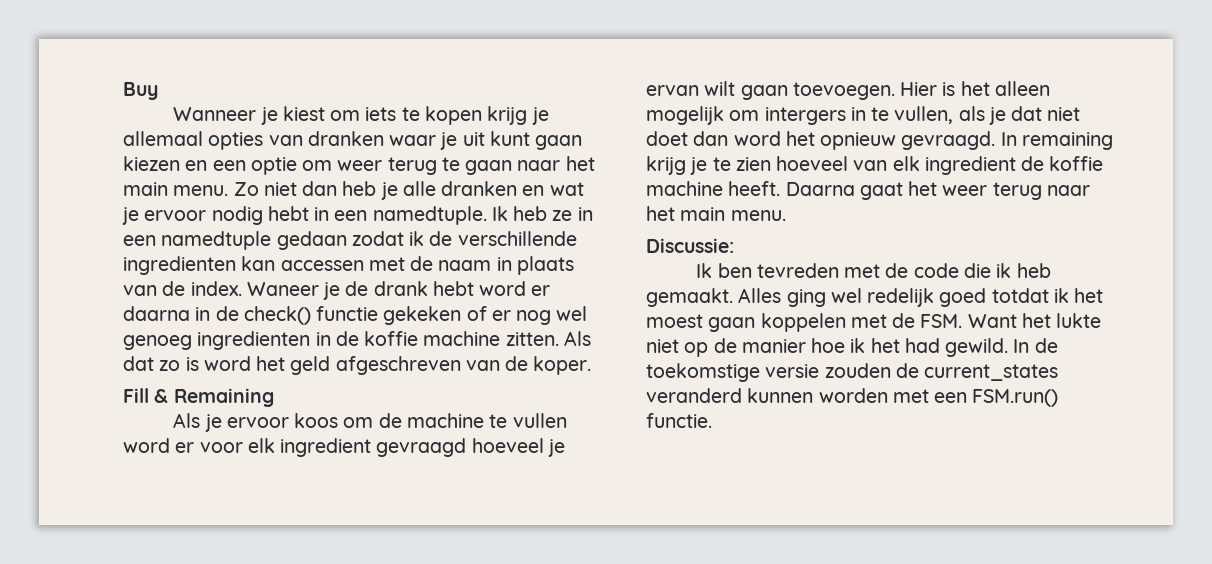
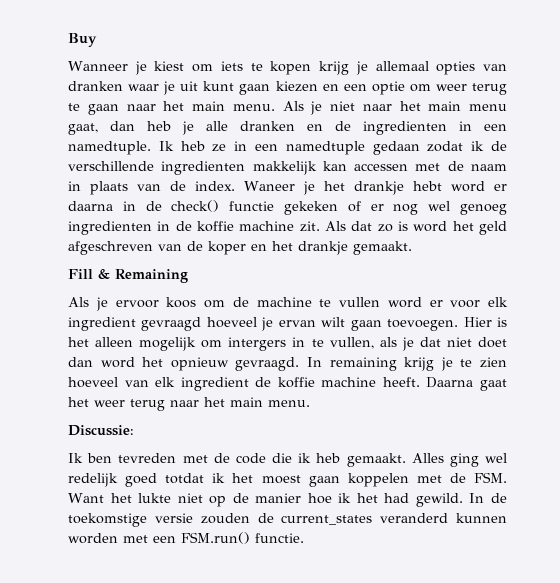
[233,182,297,196] Zo niet -> [282,101,507,115] [68,123,98,135] Als je niet naar het main menu gaat,
[549,182,584,196] [122,206,309,225] wat je ervoor nodig hebt -> [335,121,447,135] de ingredienten
(236, 265) none -> [252,161,317,175] makkelijk
[345,281,428,296] de drank -> [323,181,404,195] het drankje
[505,332,559,346] zitten. -> [299,221,320,232] zit.
[533,356,592,375] koper. -> [208,241,412,255] koper en het drankje gemaakt.

